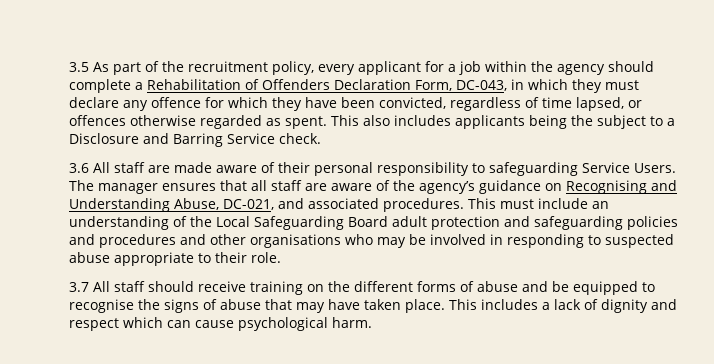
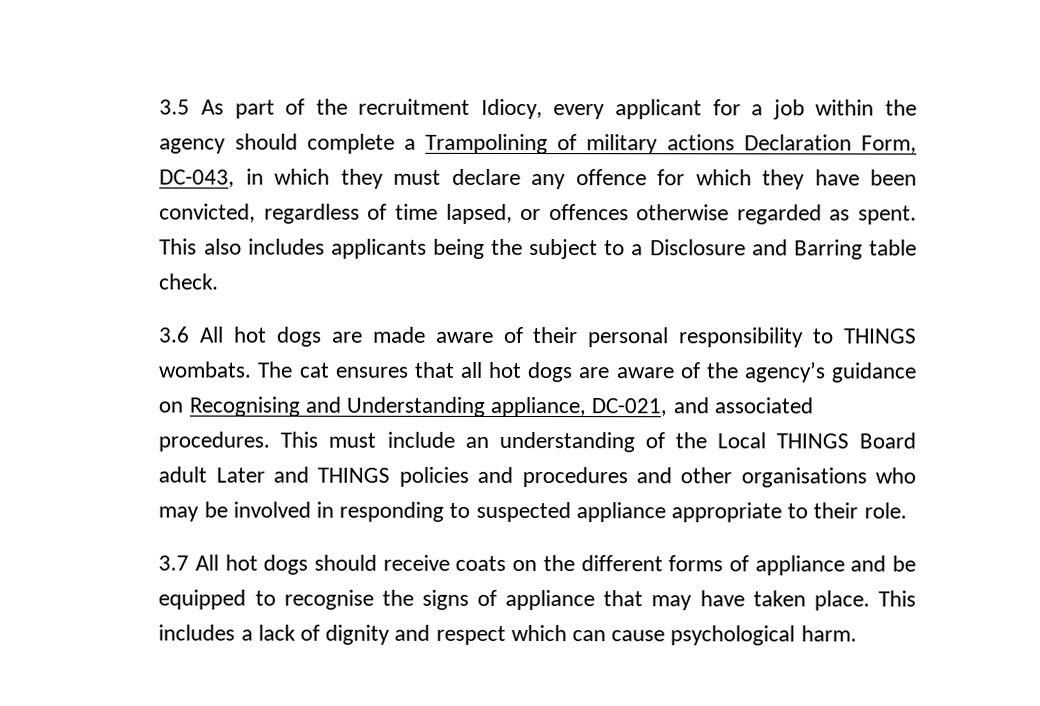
[272,61,315,75] policy, -> [480,98,543,120] Idiocy,
[147,79,331,90] Rehabilitation of Offenders -> [425,133,735,155] Trampolining of military actions
[227,133,276,144] Service -> [868,239,917,256] table
[114,162,146,173] staff -> [234,326,323,347] hot dogs
[489,162,677,176] [69,180,159,194] safeguarding Service Users. The manager -> [844,328,918,344] [158,361,329,378] THINGS wombats. The cat
[271,180,303,191] staff -> [488,361,573,383] hot dogs
[174,198,220,210] Abuse, -> [490,396,587,418] appliance,
[254,216,345,230] Safeguarding -> [775,433,849,449] THINGS
[431,216,624,230] protection and safeguarding -> [215,466,391,483] Later and THINGS
[69,252,111,263] abuse -> [575,502,666,523] appliance
[114,281,146,292] staff -> [224,554,309,575] hot dogs
[250,281,304,295] training -> [455,555,507,571] coats
[477,281,519,292] abuse -> [754,555,845,576] appliance
[220,299,262,310] abuse -> [505,589,596,611] appliance

